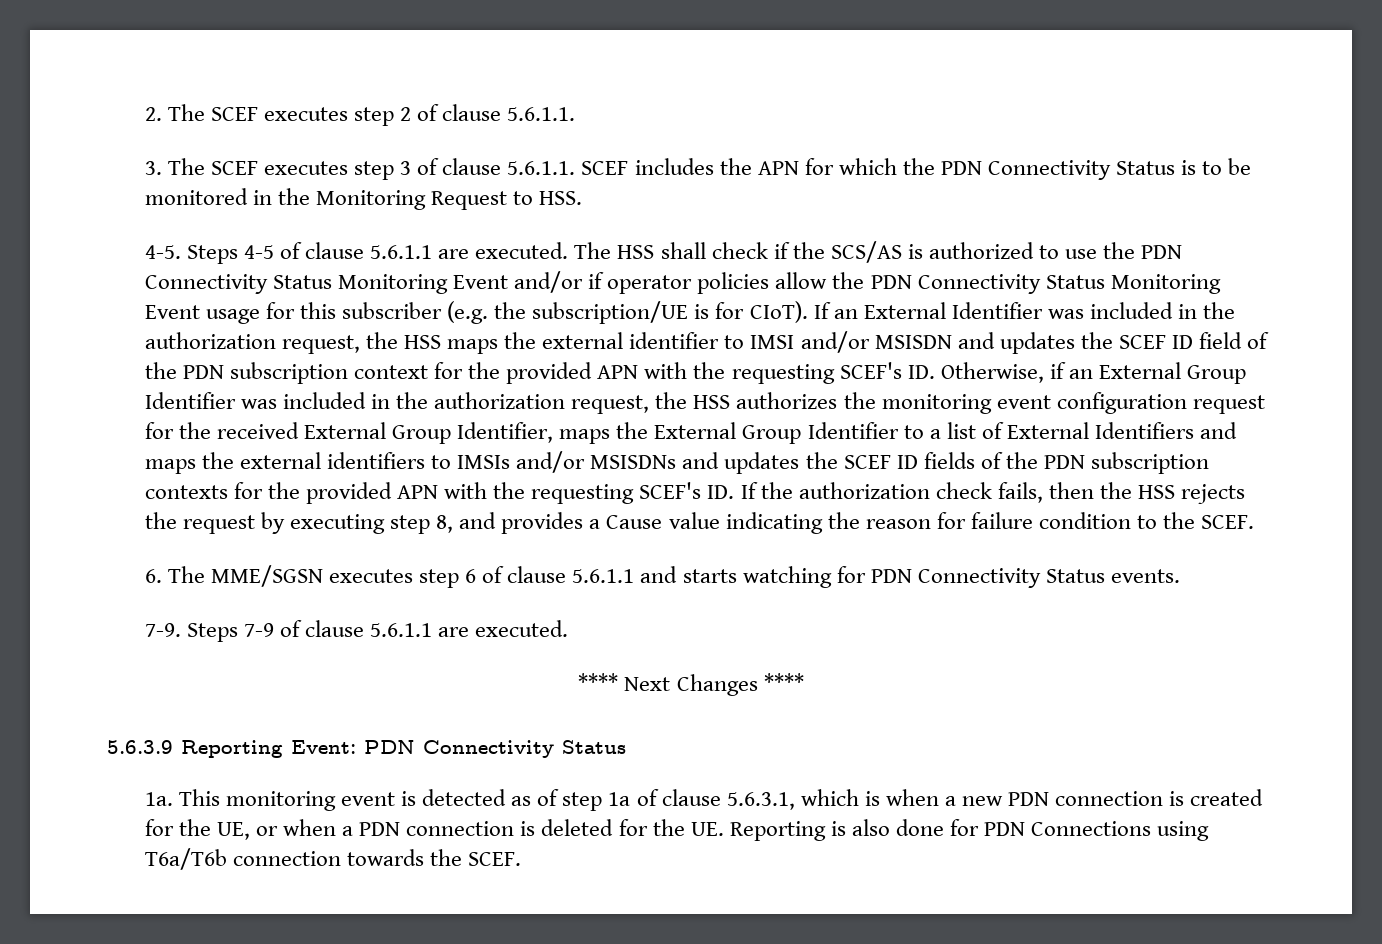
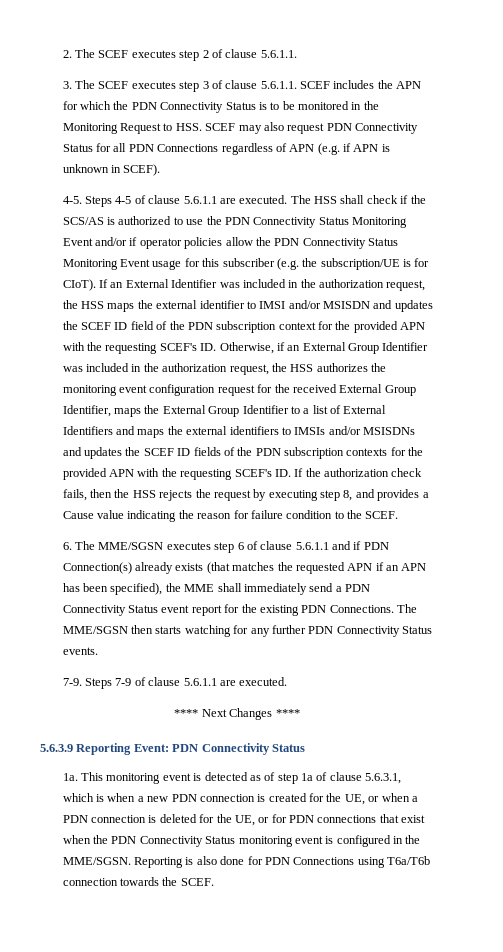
(583, 198) none -> [205,122,419,134] [62,143,390,155] [62,164,161,176] SCEF may also request PDN Connectivity Status for all PDN Connections regardless of APN (e.g. if APN is unknown in SCEF).
(678, 574) none -> [353,541,389,550] [62,562,427,574] [62,583,371,595] [62,604,418,616] [62,625,154,634] if PDN Connection(s) already exists (that matches the requested APN if an APN has been specified), the MME shall immediately send a PDN Connectivity Status event report for the existing PDN Connections. The MME/SGSN then
(866, 574) none -> [250,625,306,637] any further
[690,822,724,836] UE. -> [234,814,426,826] [62,835,421,847] [62,857,131,865] UE, or for PDN connections that exist when the PDN Connectivity Status monitoring event is configured in the MME/SGSN.

